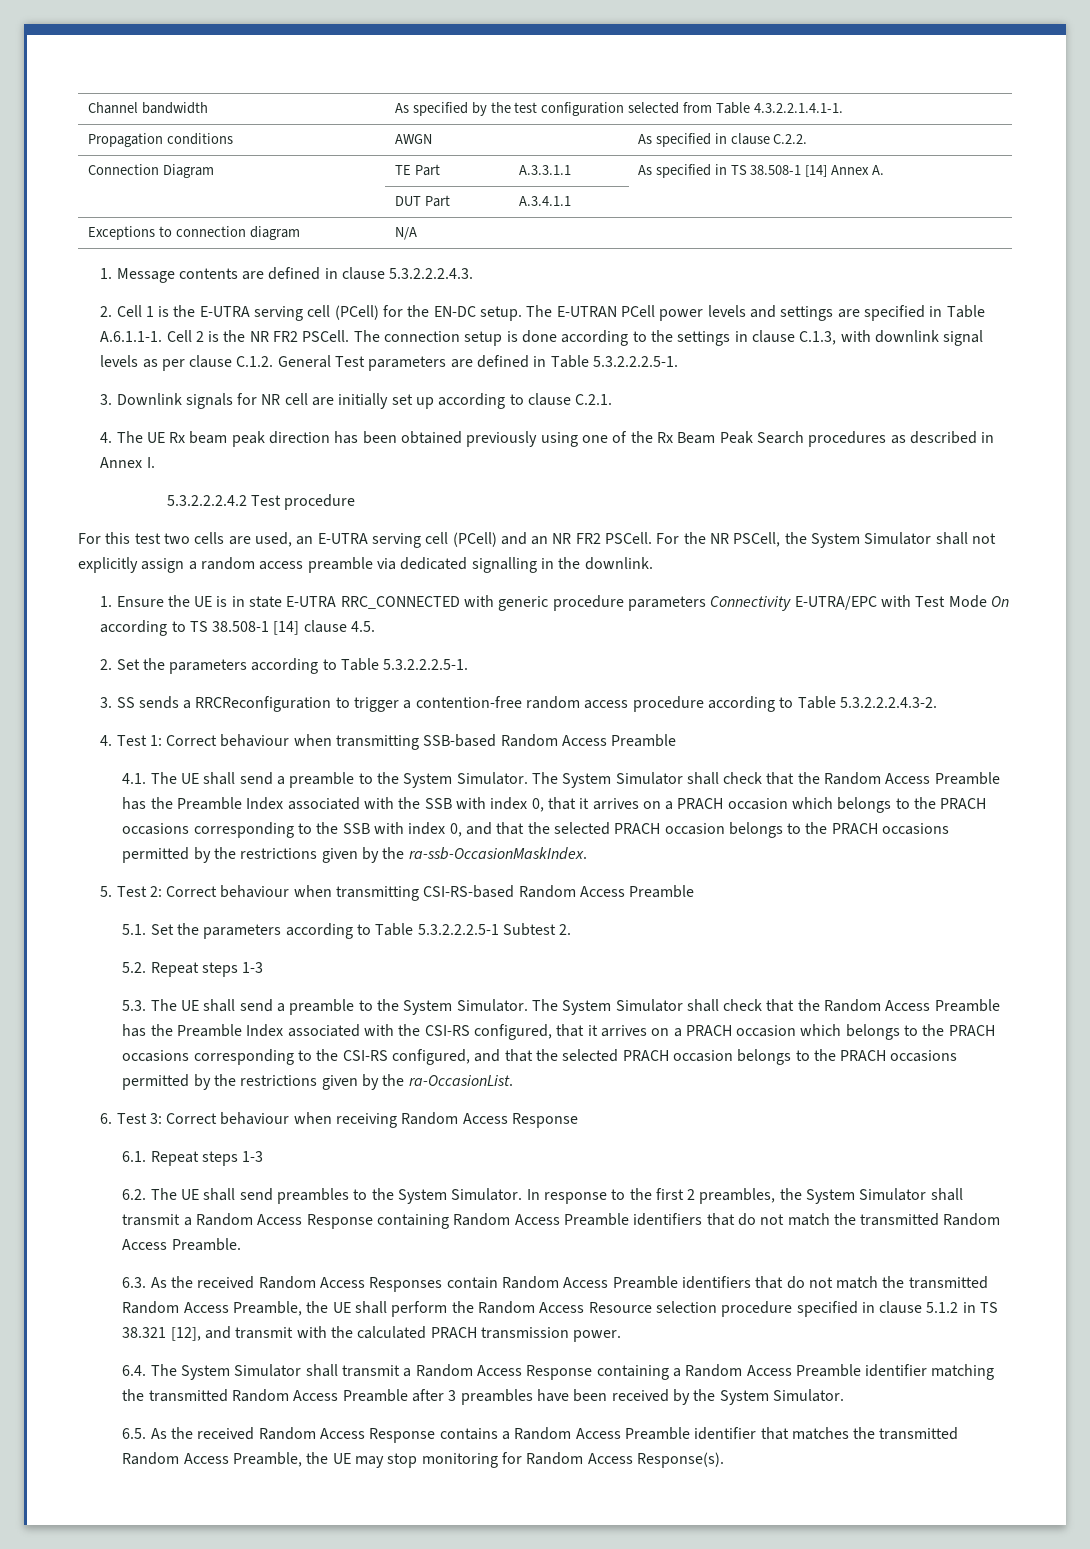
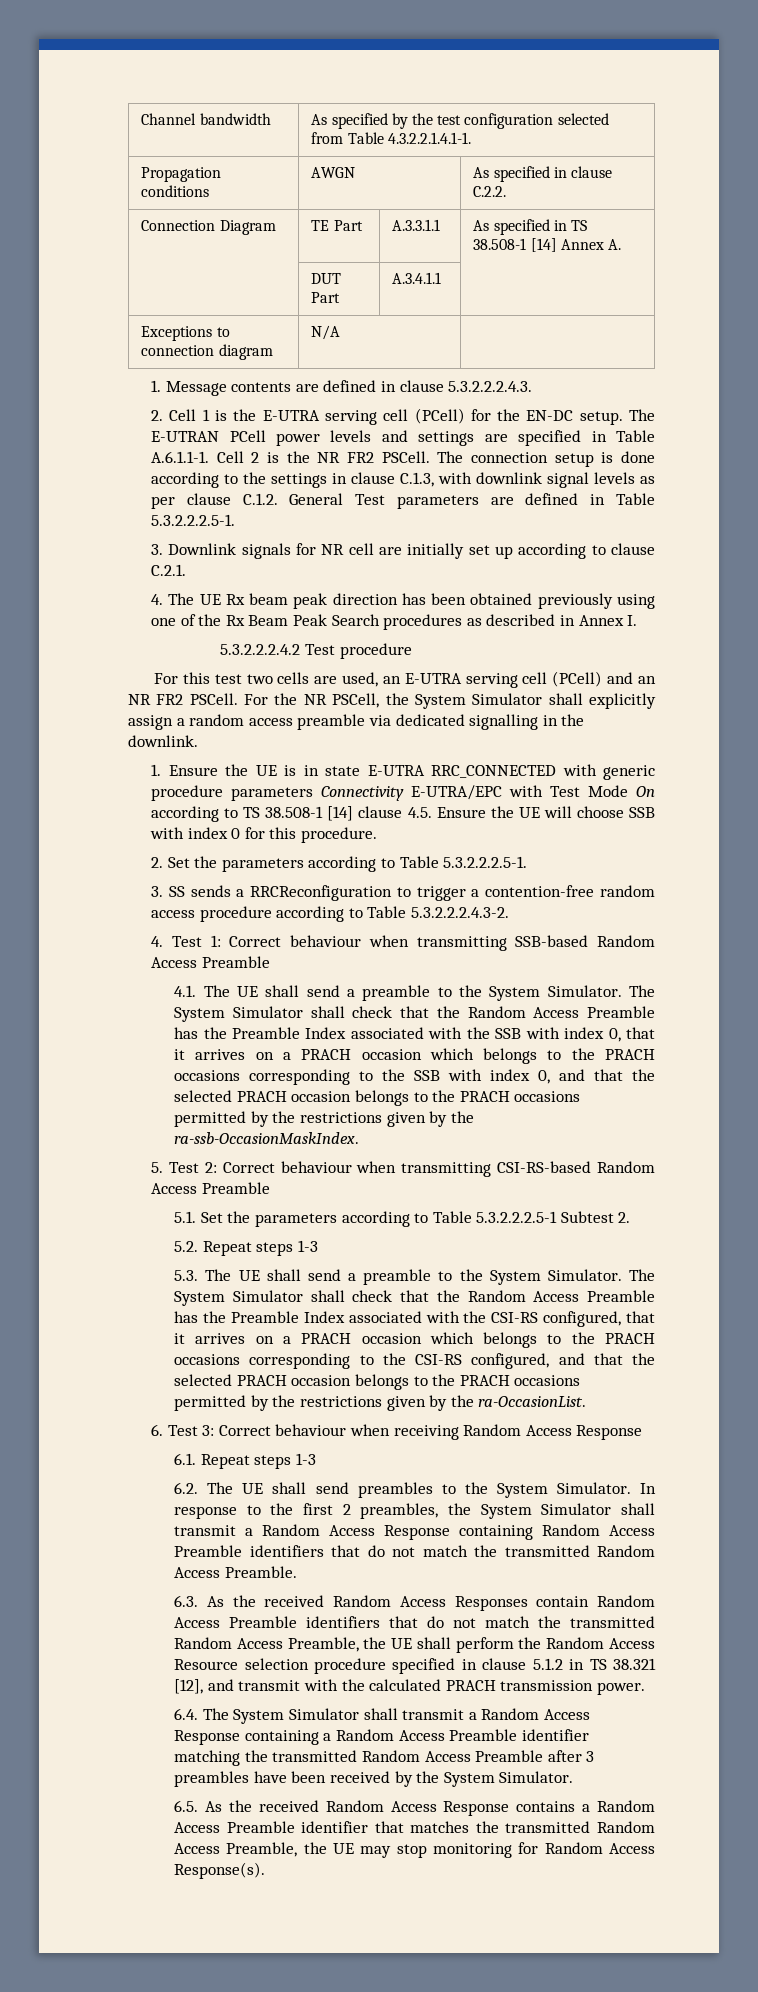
[972,533,997,544] not -> (583, 699) none
(376, 626) none -> [436,806,655,818] [150,827,378,843] Ensure the UE will choose SSB with index 0 for this procedure.

